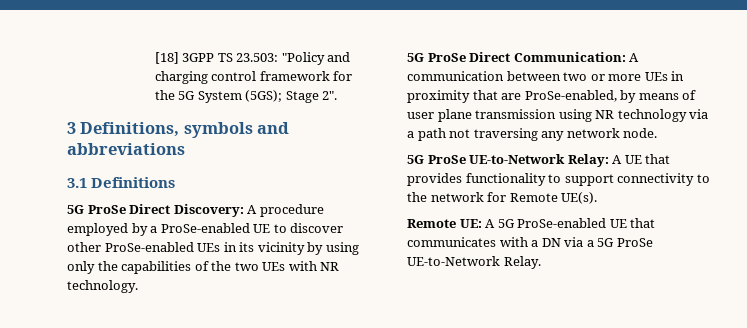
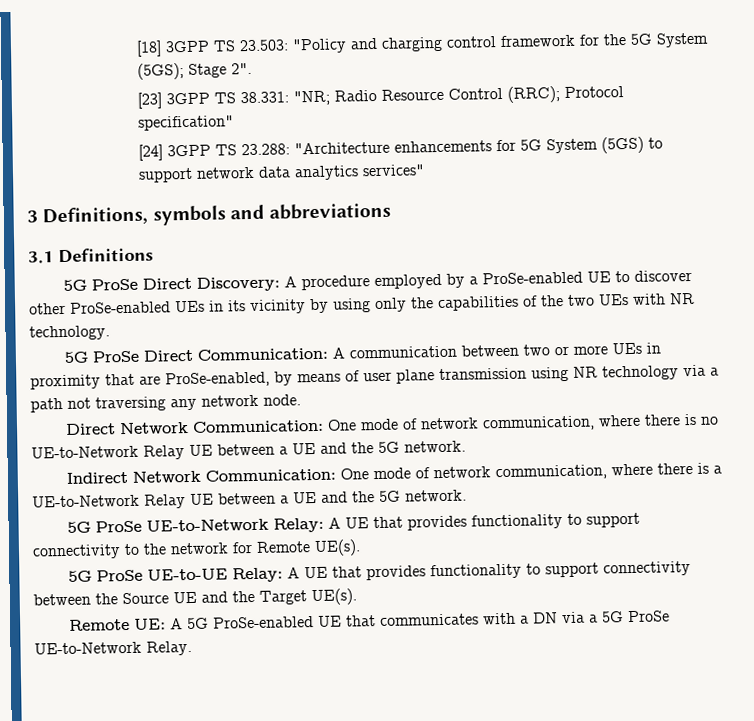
(338, 95) none -> [137,86,625,109] [138,115,235,131] [138,136,664,161] [138,164,426,183] // [23] 3GPP TS 38.331: "NR; Radio Resource Control (RRC); Protocol specification" // [24] 3GPP TS 23.288: "Architecture enhancements for 5G System (5GS) to support network data analytics services"
(658, 133) none -> [65,413,720,435] [31,440,466,460] [66,462,723,484] [32,489,467,509] // Direct Network Communication: One mode of network communication, where there is no UE-to-Network Relay UE between a UE and the 5G network. // Indirect Network Communication: One mode of network communication, where there is a UE-to-Network Relay UE between a UE and the 5G network.
(598, 198) none -> [68,561,692,583] [33,588,357,606] // 5G ProSe UE-to-UE Relay: A UE that provides functionality to support connectivity between the Source UE and the Target UE(s).

